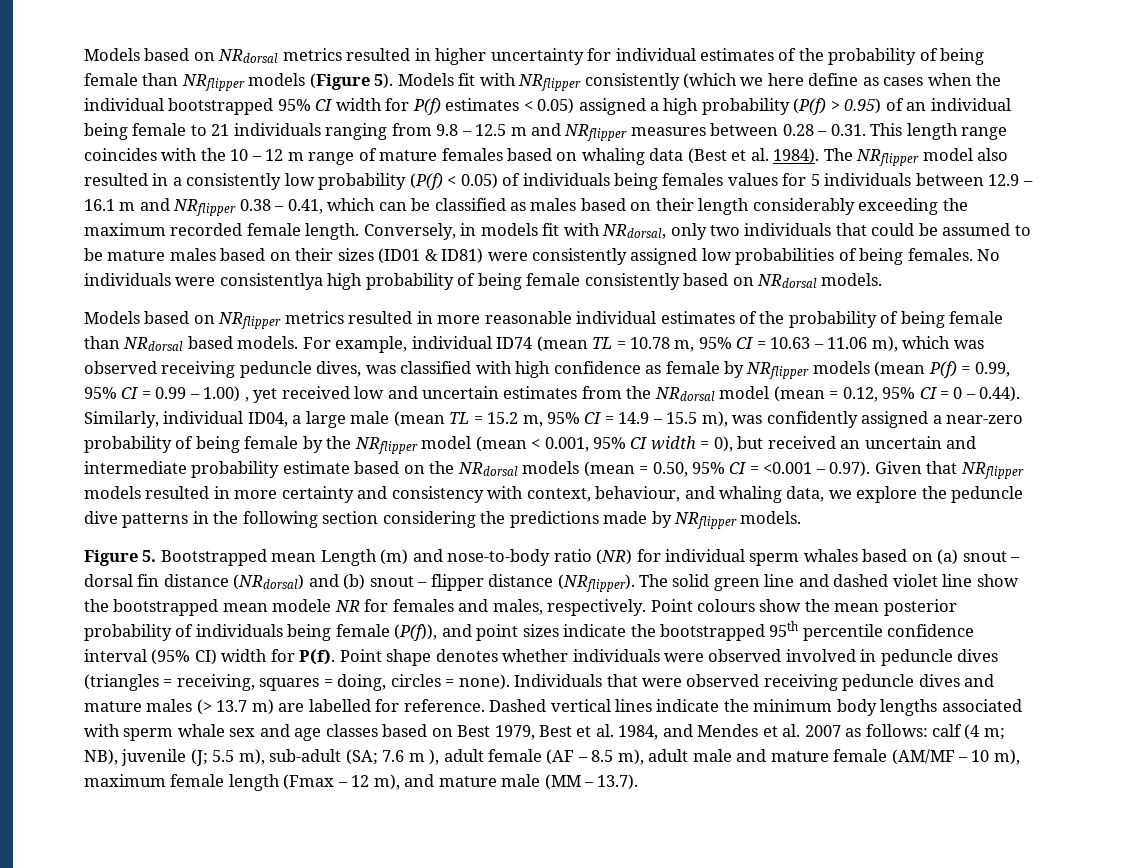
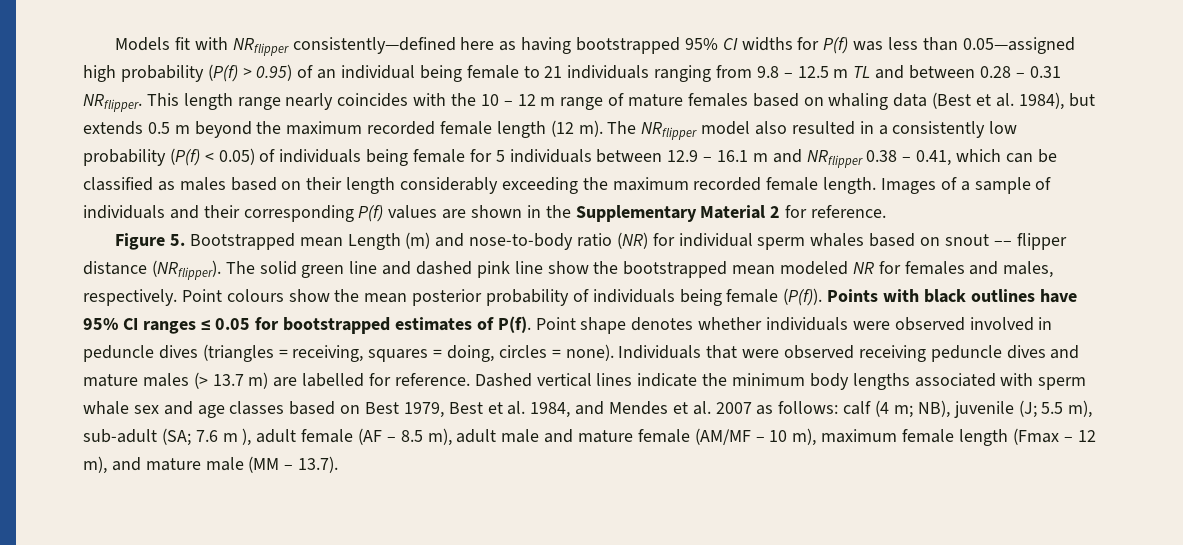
[84,48,985,65] [84,73,1002,91] [84,98,164,111] Models based on NRdorsal metrics resulted in higher uncertainty for individual estimates of the probability of being female than NRflipper models (Figure 5). Models fit with NRflipper consistently (which we here define as cases when the individual -> [115,37,572,56] Models fit with NRflipper consistently—defined here as having
[335,98,382,111] width -> [741,37,793,51] widths
[445,98,660,115] estimates < 0.05) assigned a -> [853,37,1075,54] was less than 0.05—assigned
[531,123,706,141] and NRflipper measures -> [853,65,905,79] TL and
[830,124,866,136] 0.31. -> [1029,66,1061,78] [83,94,142,112] 0.31 NRflipper.
(1008, 133) none -> [285,93,334,110] nearly
[773,148,820,164] 1984). -> [1018,92,1095,110] [83,120,603,138] 1984), but extends 0.5 m beyond the maximum recorded female length (12 m).
[662,173,778,186] females values -> [413,149,466,163] female
[363,223,1031,240] [84,248,1001,265] [84,273,883,290] [84,311,1004,329] [84,336,984,353] [84,361,1010,379] [84,386,1021,403] [84,411,1024,428] [84,436,977,454] [84,461,1024,479] [84,486,1024,503] [84,511,802,529] Conversely, in models fit with NRdorsal, only two individuals that could be assumed to be mature males based on their sizes (ID01 & ID81) were consistently assigned low probabilities of being females. No individuals were consistentlya high probability of being female consistently based on NRdorsal models. // Models based on NRflipper metrics resulted in more reasonable individual estimates of the probability of being female than NRdorsal based models. For example, individual ID74 (mean TL = 10.78 m, 95% CI = 10.63 – 11.06 m), which was observed receiving peduncle dives, was classified with high confidence as female by NRflipper models (mean P(f) = 0.99, 95% CI = 0.99 – 1.00) , yet received low and uncertain estimates from the NRdorsal model (mean = 0.12, 95% CI = 0 – 0.44). Similarly, individual ID04, a large male (mean TL = 15.2 m, 95% CI = 14.9 – 15.5 m), was confidently assigned a near-zero probability of being female by the NRflipper model (mean < 0.001, 95% CI width = 0), but received an uncertain and intermediate probability estimate based on the NRdorsal models (mean = 0.50, 95% CI = <0.001 – 0.97). Given that NRflipper models resulted in more certainty and consistency with context, behaviour, and whaling data, we explore the peduncle dive patterns in the following section considering the predictions made by NRflipper models. -> [881,177,1052,194] [83,205,887,222] Images of a sample of individuals and their corresponding P(f) values are shown in the Supplementary Material 2 for reference.
[937,549,1021,565] [84,574,428,590] (a) snout – dorsal fin distance (NRdorsal) and (b) snout – -> [944,234,1012,246] snout ––
[892,574,938,587] violet -> [476,261,510,278] pink
[272,599,332,612] modele -> [780,261,849,275] modeled
[394,621,975,641] [84,649,295,665] (P(f)), and point sizes indicate the bootstrapped 95th percentile confidence interval (95% CI) width for -> [783,288,1077,306] [83,317,494,334] (P(f)). Points with black outlines have 95% CI ranges ≤ 0.05 for bootstrapped estimates of

